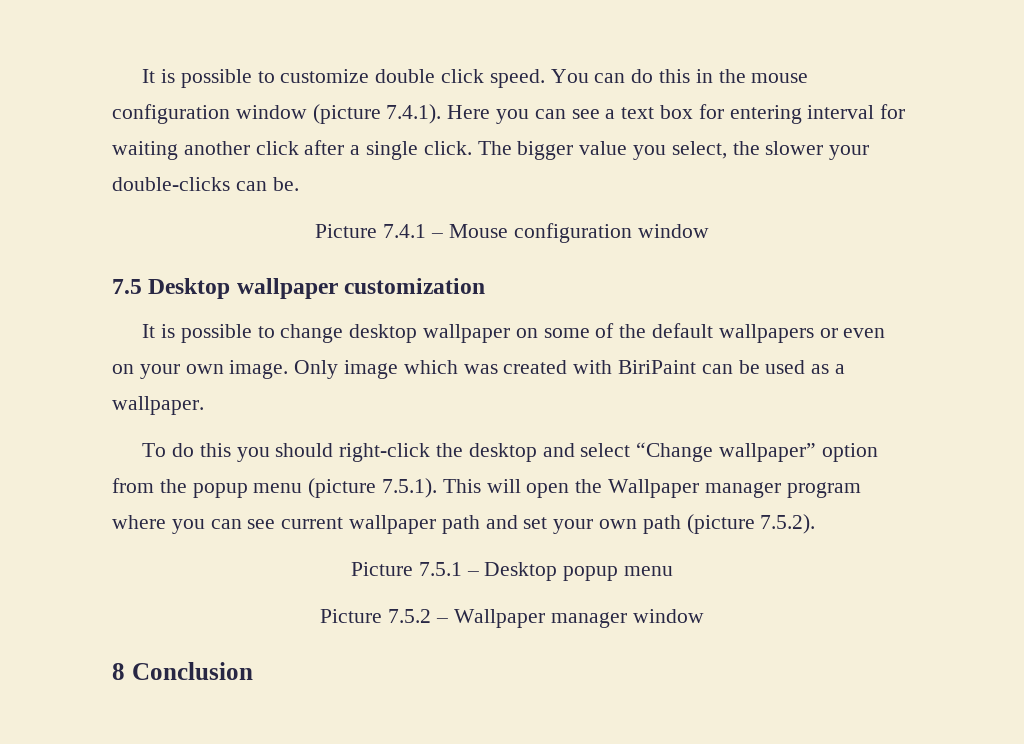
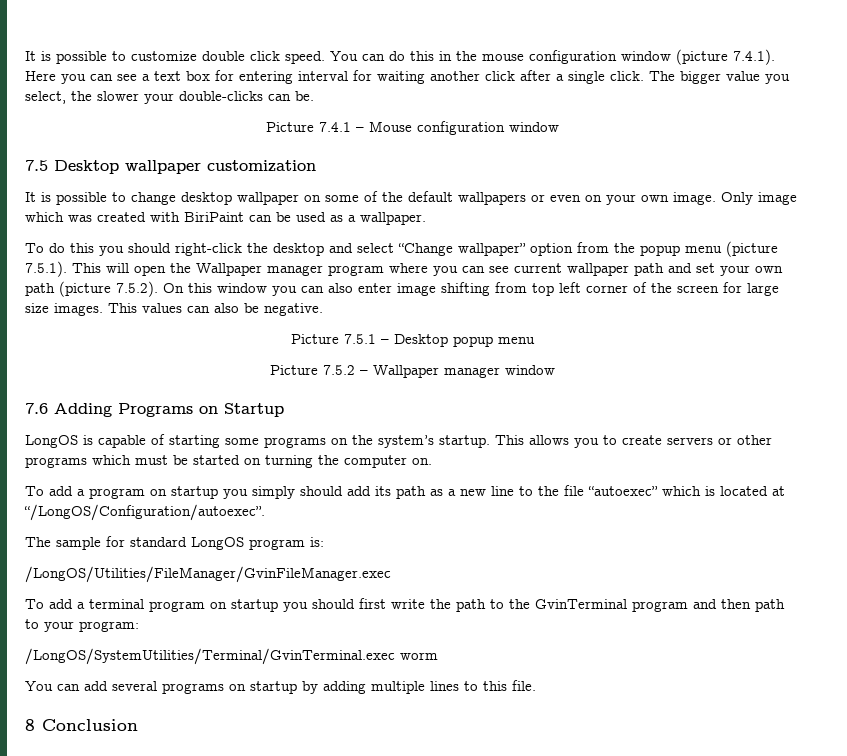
(816, 524) none -> [163,282,779,296] [25,303,323,316] On this window you can also enter image shifting from top left corner of the screen for large size images. This values can also be negative.
(704, 616) none -> [25,403,284,417] [25,434,772,448] [25,455,432,468] [25,485,785,499] [24,504,265,521] [25,536,324,550] [25,566,391,583] [25,598,785,612] [25,619,139,632] [25,648,438,665] [25,680,536,694] // 7.6 Adding Programs on Startup // LongOS is capable of starting some programs on the system’s startup. This allows you to create servers or other programs which must be started on turning the computer on. // To add a program on startup you simply should add its path as a new line to the file “autoexec” which is located at “/LongOS/Configuration/autoexec”. // The sample for standard LongOS program is: // /LongOS/Utilities/FileManager/GvinFileManager.exec // To add a terminal program on startup you should first write the path to the GvinTerminal program and then path to your program: // /LongOS/SystemUtilities/Terminal/GvinTerminal.exec worm // You can add several programs on startup by adding multiple lines to this file.

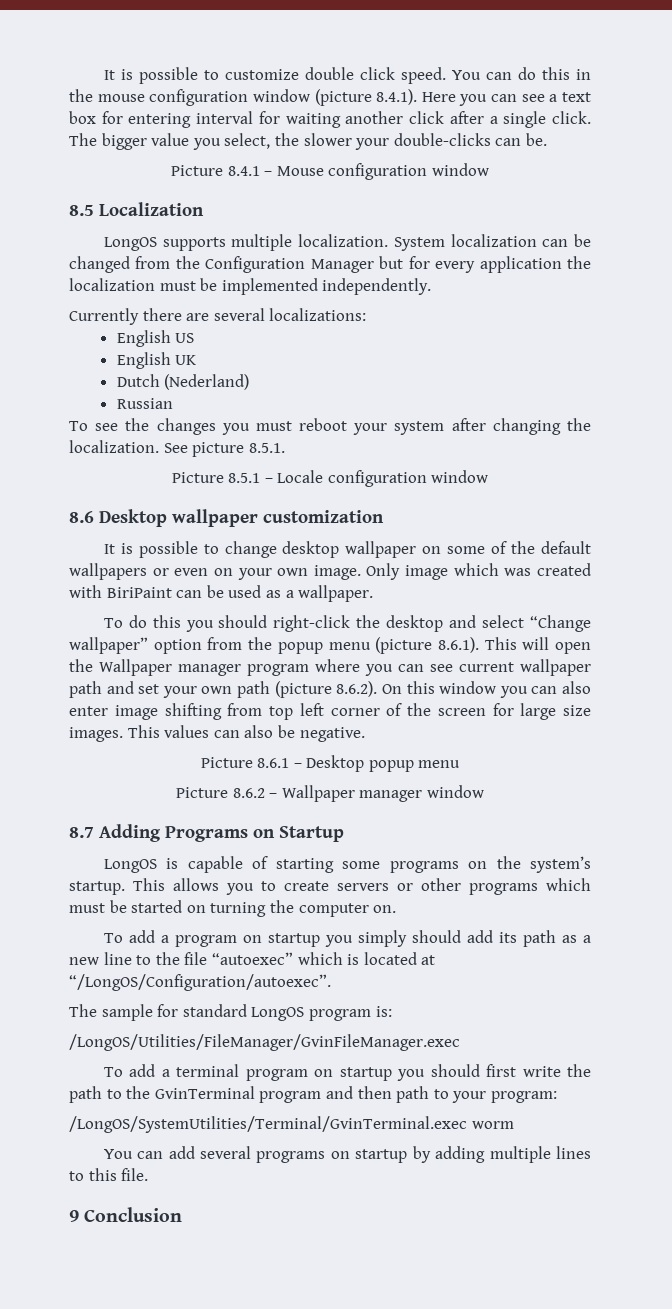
[733,49,775,65] 7.4.1). -> [376,89,418,105] 8.4.1).
[319,122,351,132] 7.4.1 -> [227,166,260,176] 8.4.1
[25,160,48,171] 7.5 -> [69,202,204,216] [103,234,591,251] [69,256,591,273] [69,278,432,295] [69,308,367,325] [116,330,195,347] [116,352,197,369] [116,374,250,390] [116,398,173,409] [69,418,591,435] [69,440,285,457] [171,470,489,487] [69,511,94,523] 8.5 Localization // LongOS supports multiple localization. System localization can be changed from the Configuration Manager but for every application the localization must be implemented independently. // Currently there are several localizations: // English US // English UK // Dutch (Nederland) // Russian // To see the changes you must reboot your system after changing the localization. See picture 8.5.1. // Picture 8.5.1 – Locale configuration window // 8.6
[25,261,67,277] 7.5.1). -> [437,637,479,653] 8.6.1).
[116,281,158,297] 7.5.2). -> [336,681,378,697] 8.6.2).
[344,334,376,344] 7.5.1 -> [257,758,290,768] 8.6.1
[323,365,355,375] 7.5.2 -> [232,788,265,798] 8.6.2
[25,403,48,414] 7.6 -> [69,827,94,838] 8.7
[25,719,35,731] 8 -> [69,1210,79,1222] 9

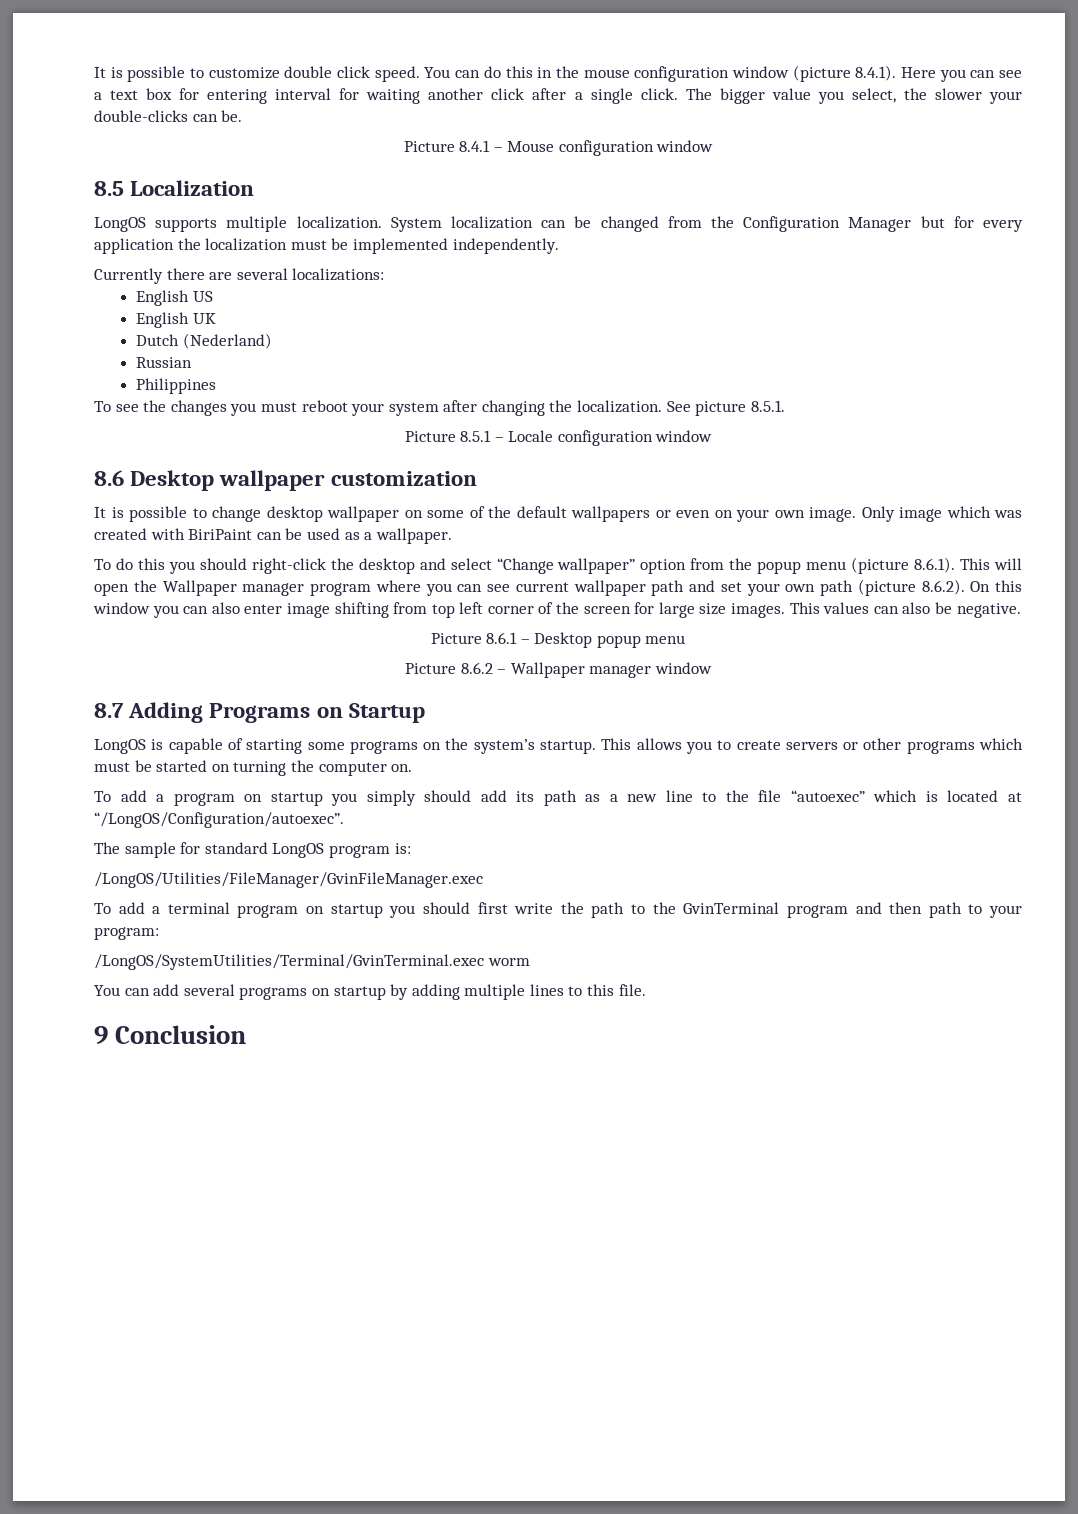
(173, 403) none -> [136,378,217,394] // Philippines

